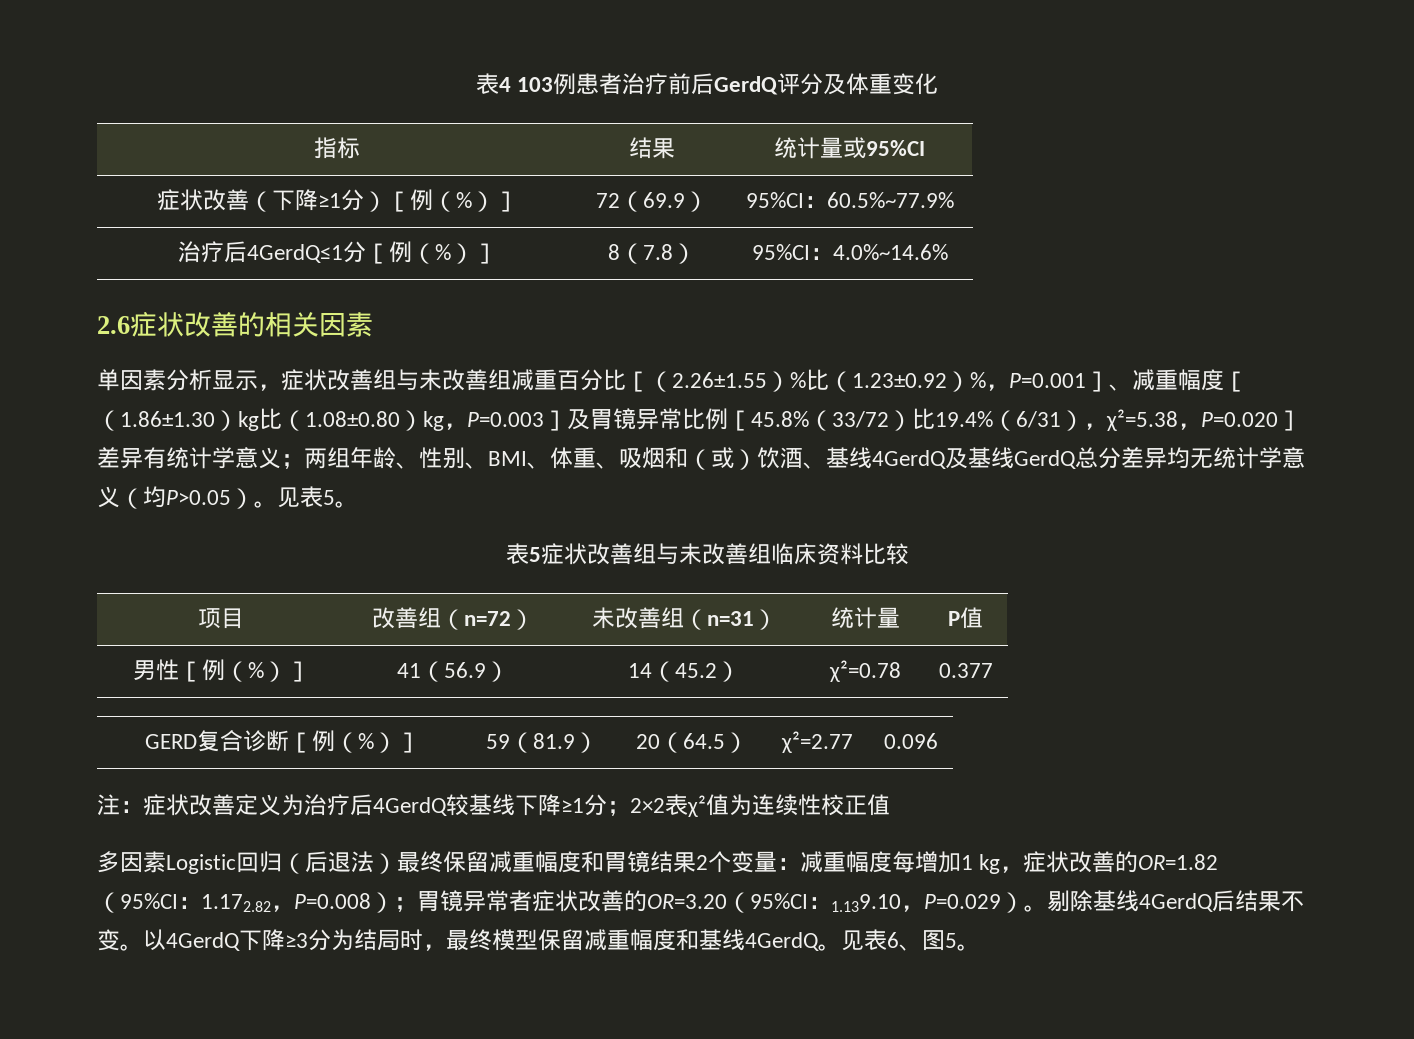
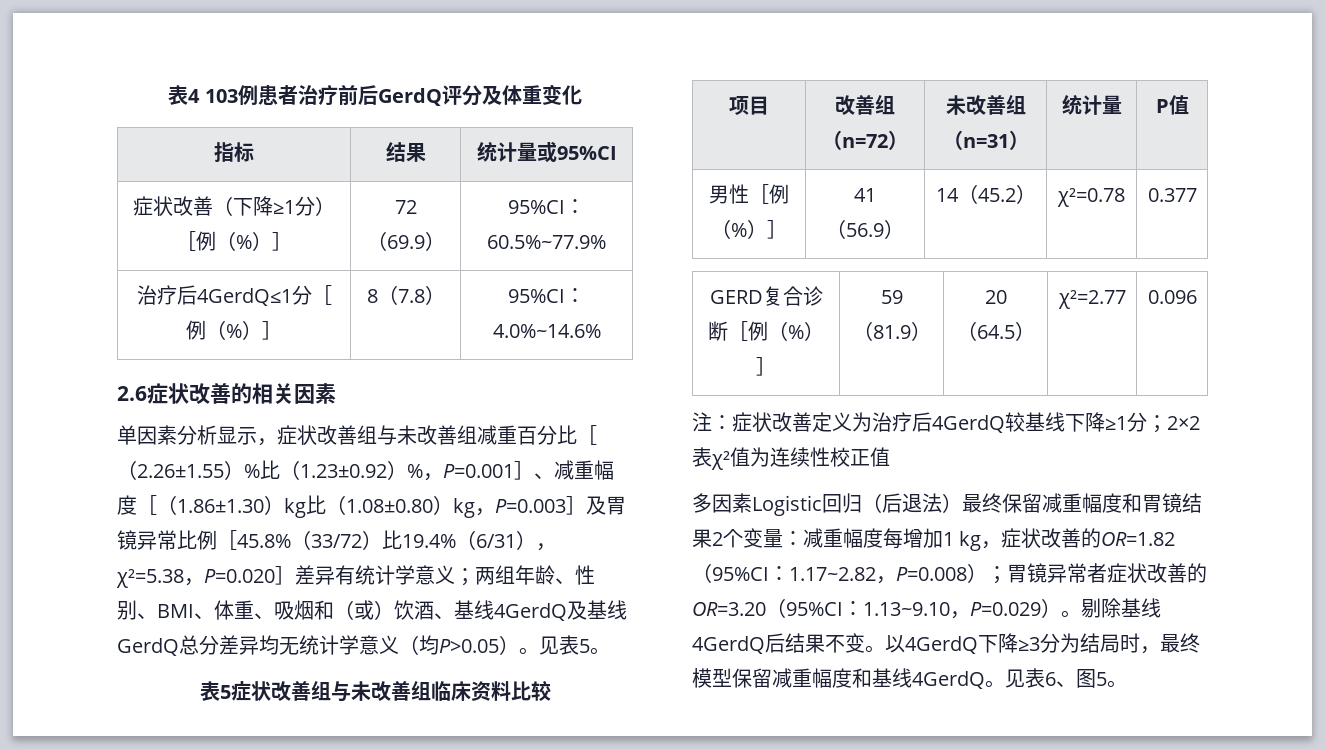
[201,894,271,912] 1.172.82 -> [789,567,876,581] 1.17~2.82
[831,894,901,912] 1.139.10 -> [863,602,950,616] 1.13~9.10

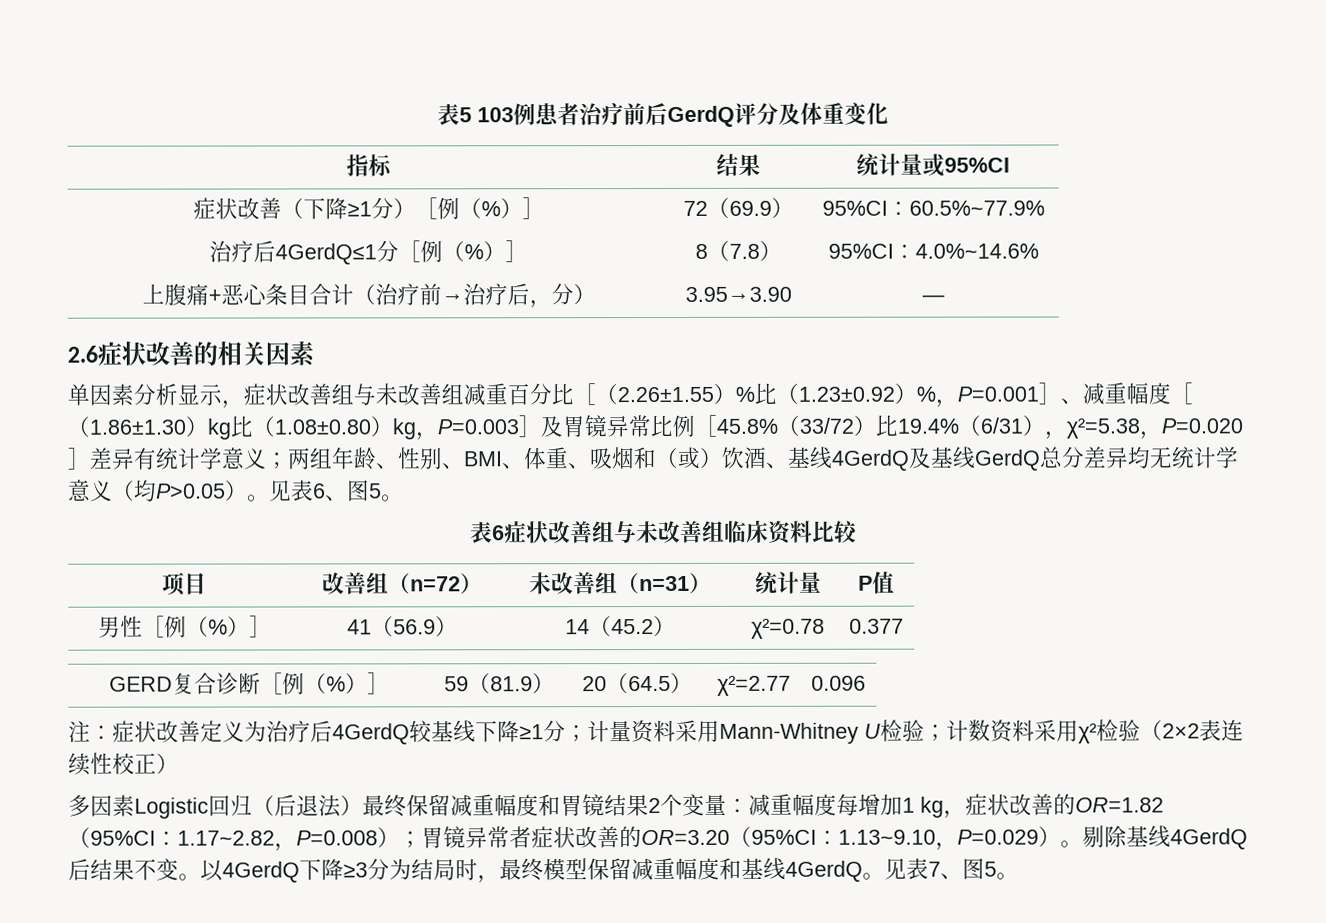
[168,85,201,105] 表4 -> [436,103,472,126] 表5
(601, 331) none -> [141,283,596,309] [685,286,792,302] [921,294,945,302] // 上腹痛+恶心条目合计（治疗前→治疗后，分） | 3.95→3.90 | —
(579, 645) none -> [313,479,370,502] 6、图
[219,685,231,699] 5 -> [492,525,505,541] 6
[1167,416,1200,430] [692,447,770,470] 2×2表χ²值为 -> [587,719,1222,744] 计量资料采用Mann-Whitney U检验；计数资料采用χ²检验（2×2表
[870,447,890,467] 值 -> [156,753,179,775] ）
[1045,672,1056,686] 6 -> [928,861,941,877] 7

